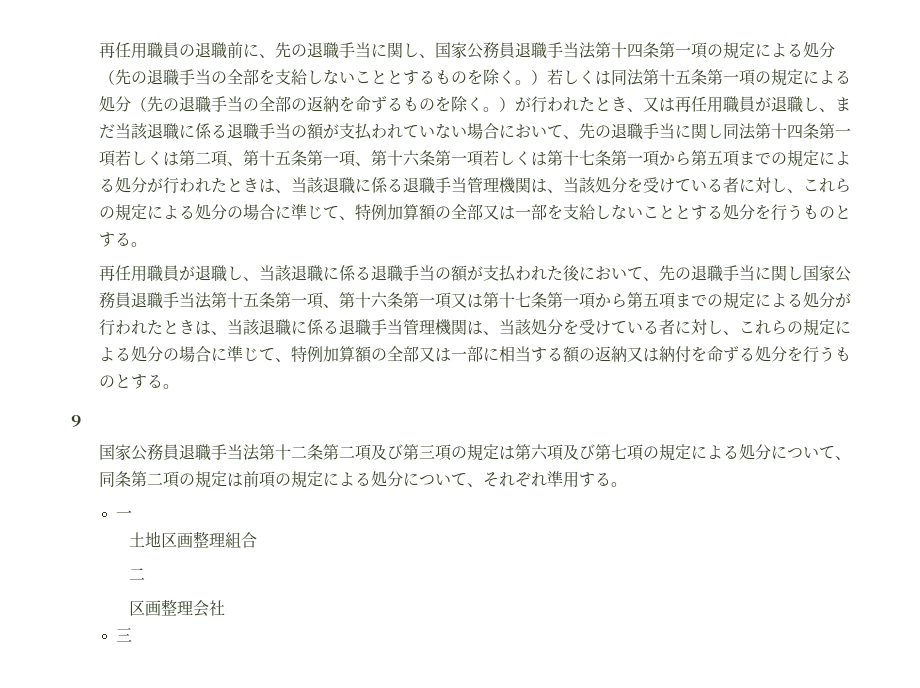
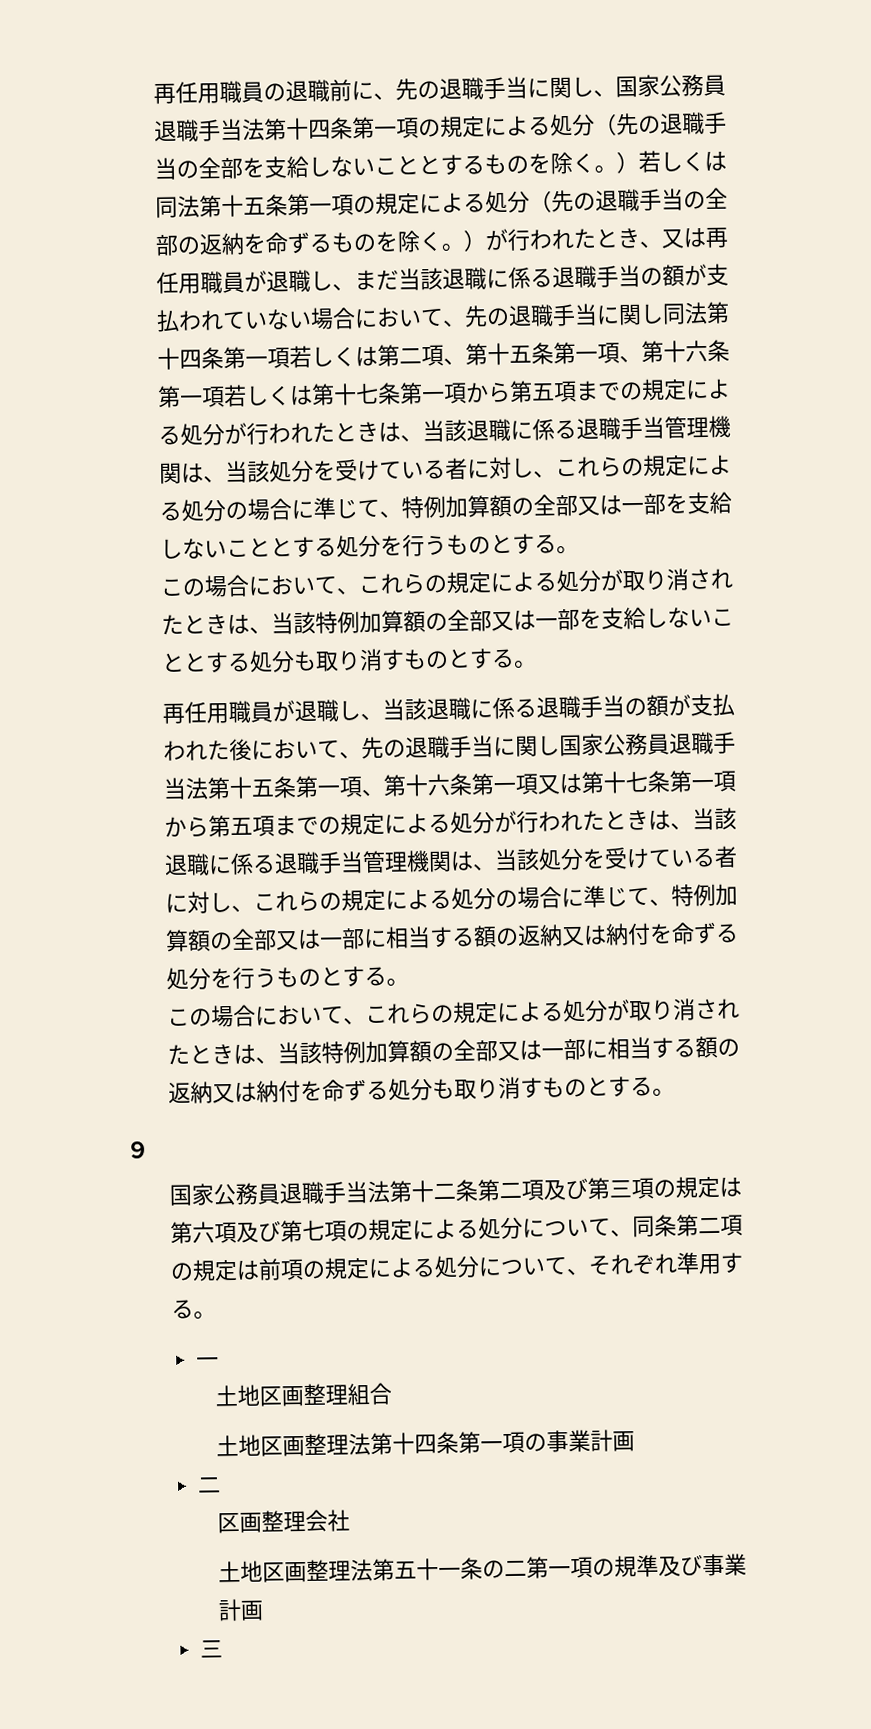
(147, 244) none -> [159,568,733,598] [160,606,734,636] [160,648,537,673] // この場合において、これらの規定による処分が取り消されたときは、当該特例加算額の全部又は一部を支給しないこととする処分も取り消すものとする。
(179, 386) none -> [166,998,740,1028] [166,1035,740,1065] [167,1076,675,1104] // この場合において、これらの規定による処分が取り消されたときは、当該特例加算額の全部又は一部に相当する額の返納又は納付を命ずる処分も取り消すものとする。
[129,568,146,580] [129,599,226,617] 二 // 区画整理会社 -> [215,1429,635,1457] [196,1477,221,1493] [216,1509,350,1534] [217,1553,747,1583] [217,1598,264,1622] 土地区画整理法第十四条第一項の事業計画 // 二 // 区画整理会社 // 土地区画整理法第五十一条の二第一項の規準及び事業計画

